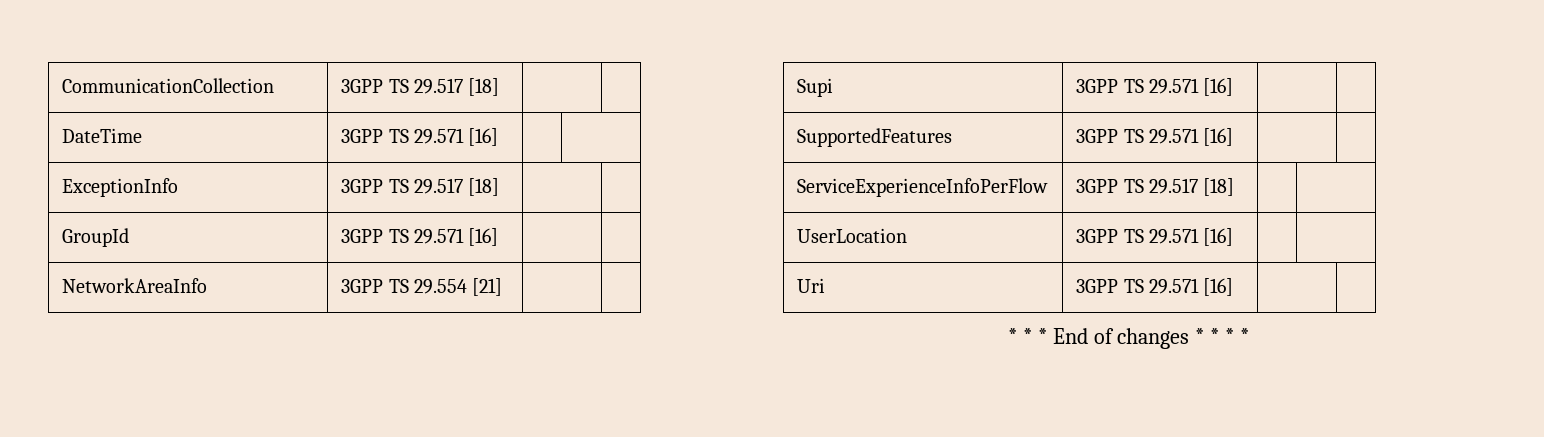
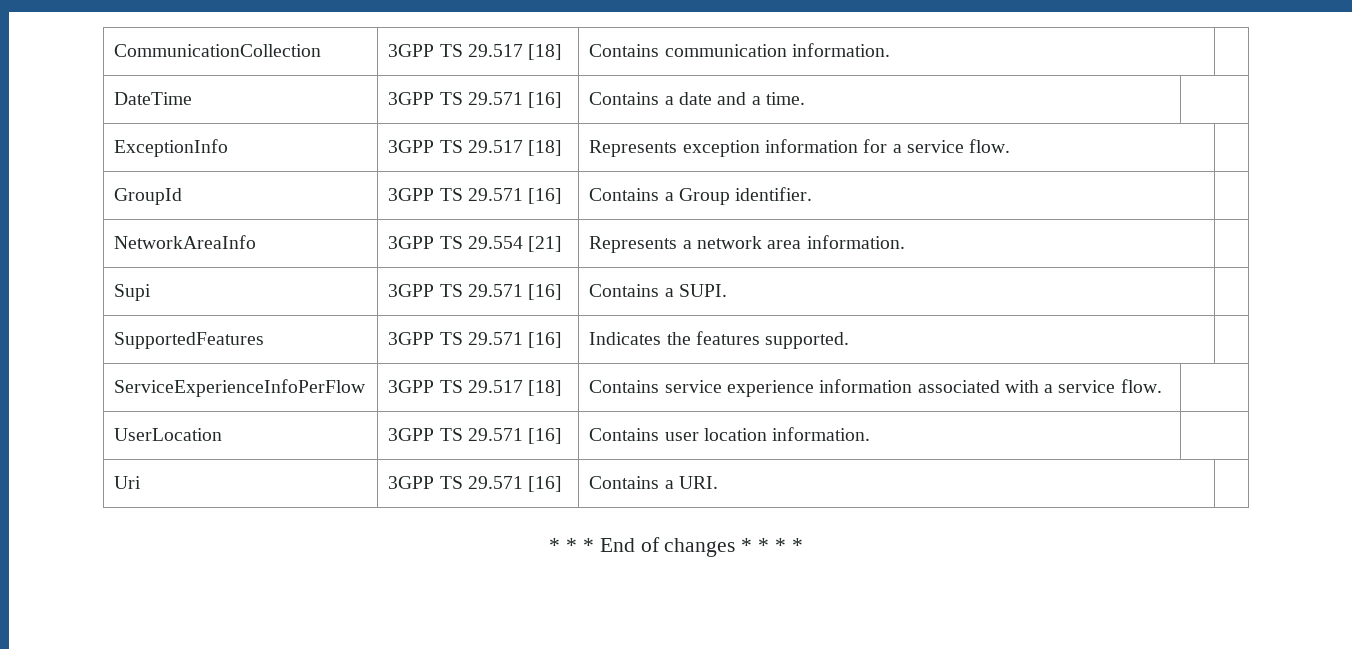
(500, 87) none -> [589,43,890,57] Contains communication information.
(499, 137) none -> [589,92,805,105] Contains a date and a time.
(500, 187) none -> [589,139,1011,157] Represents exception information for a service flow.
(499, 237) none -> [589,187,813,205] Contains a Group identifier.
(503, 287) none -> [589,235,905,253] Represents a network area information.
(1234, 87) none -> [589,284,727,297] Contains a SUPI.
(1234, 137) none -> [589,331,850,349] Indicates the features supported.
(1235, 187) none -> [589,379,1162,397] Contains service experience information associated with a service flow.
(1234, 237) none -> [589,427,871,441] Contains user location information.
(1234, 287) none -> [589,476,718,489] Contains a URI.

